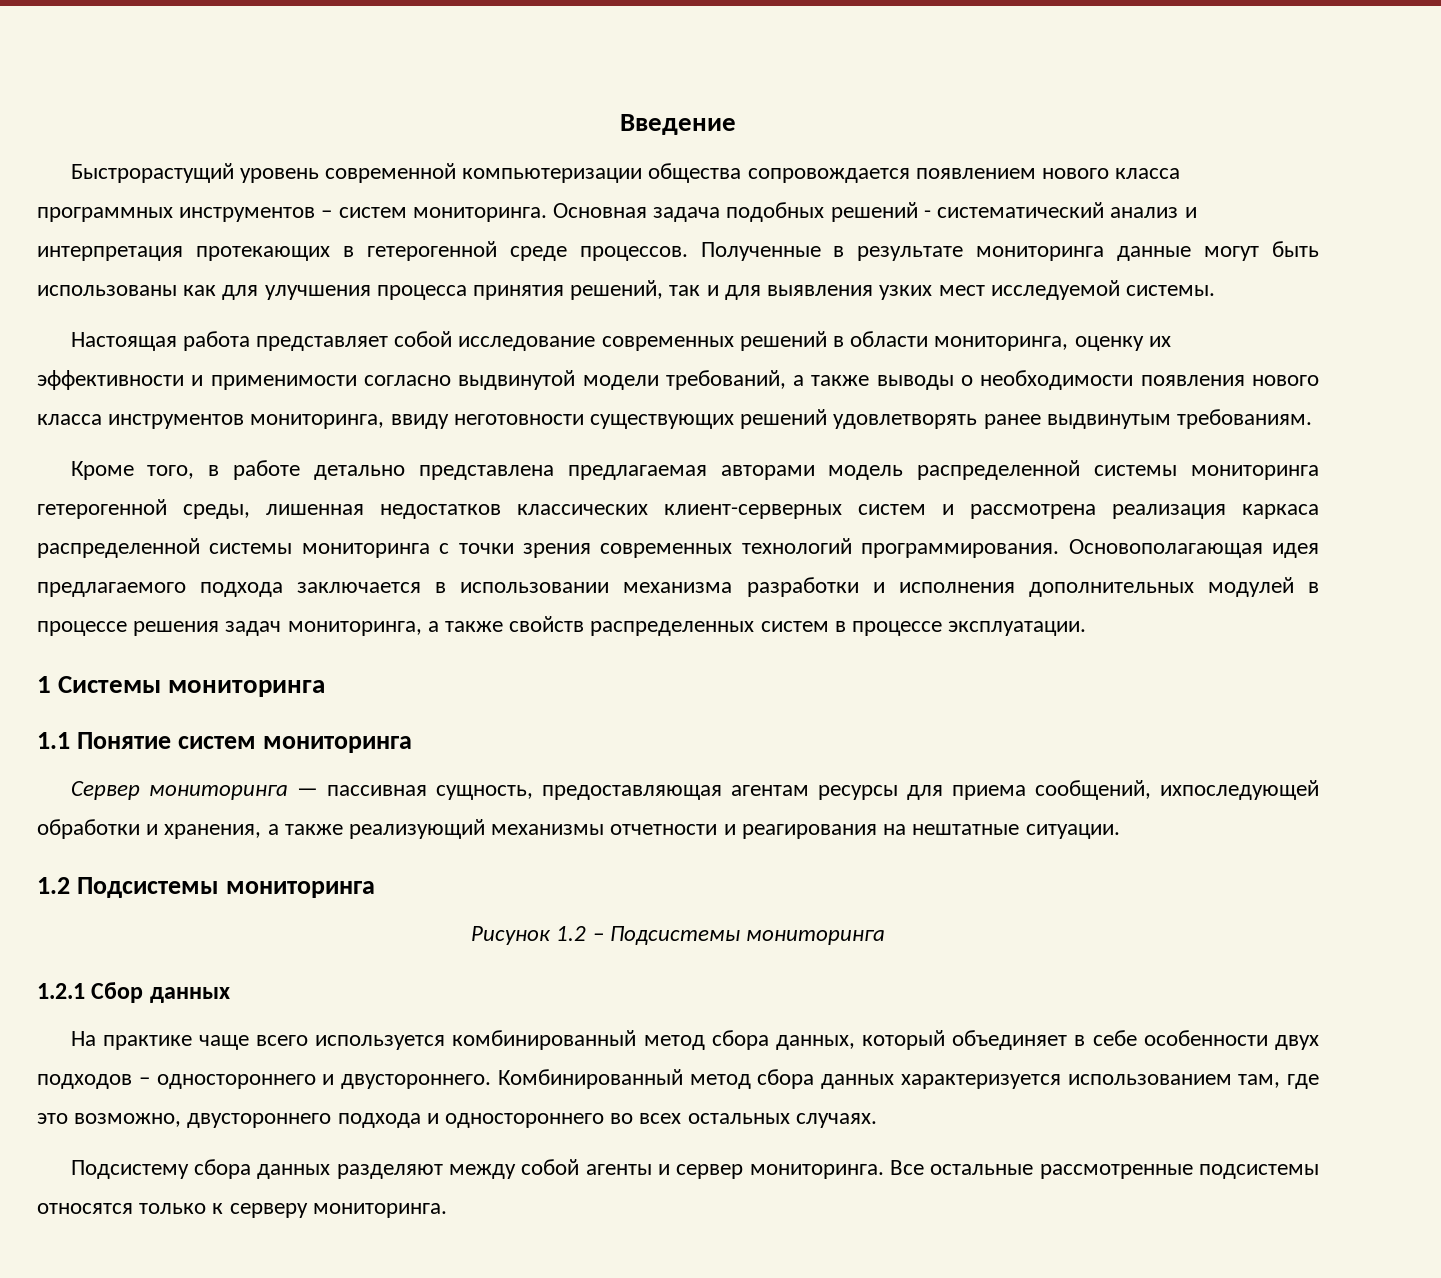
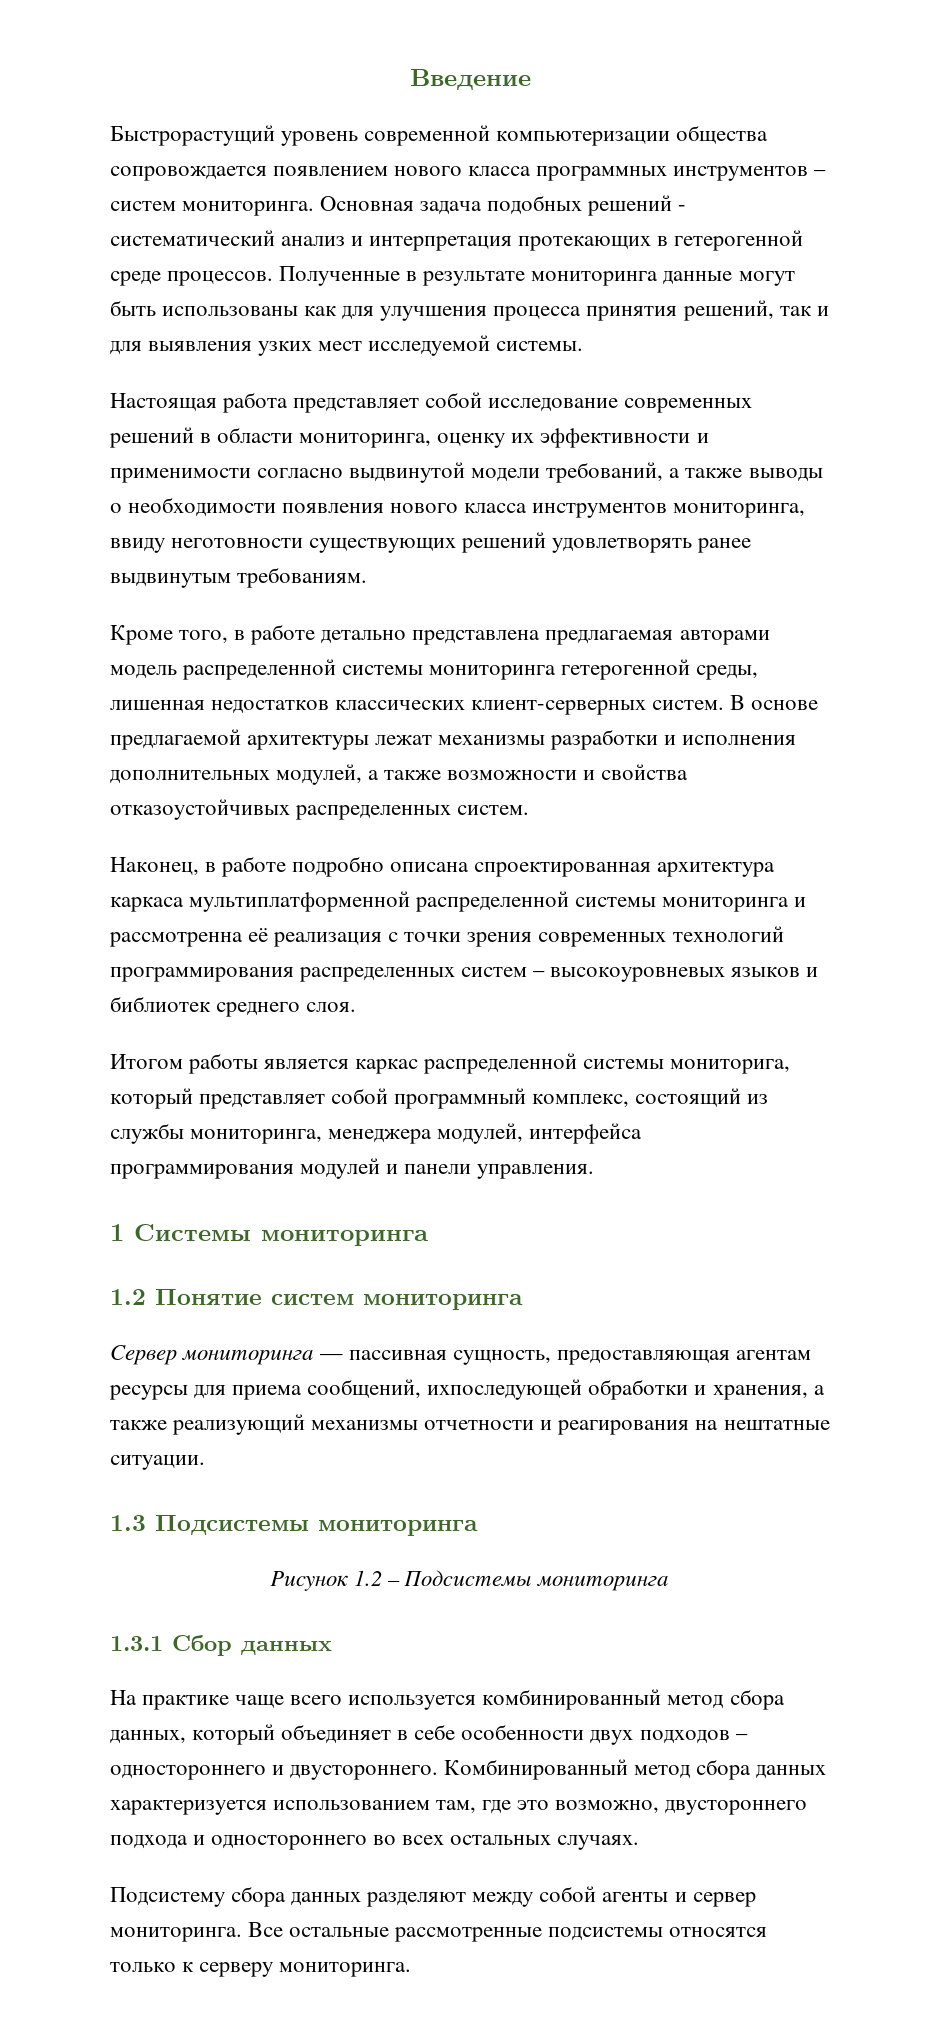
[858,504,1319,519] [37,538,430,558] систем и рассмотрена реализация каркаса распределенной системы мониторинга -> [652,695,819,710] [110,729,797,750] [110,764,689,785] [110,799,530,820] [110,856,776,877] [110,891,807,912] [109,928,383,947] систем. В основе предлагаемой архитектуры лежат механизмы разработки и исполнения дополнительных модулей, а также возможности и свойства отказоустойчивых распределенных систем. // Наконец, в работе подробно описана спроектированная архитектура каркаса мультиплатформенной распределенной системы мониторинга и рассмотренна её реализация
[861,539,1319,558] [37,577,1319,597] [37,616,1087,636] программирования. Основополагающая идея предлагаемого подхода заключается в использовании механизма разработки и исполнения дополнительных модулей в процессе решения задач мониторинга, а также свойств распределенных систем в процессе эксплуатации. -> [110,967,819,982] [110,996,357,1017] [110,1053,791,1074] [110,1088,769,1109] [110,1123,643,1144] [110,1158,595,1179] программирования распределенных систем – высокоуровневых языков и библиотек среднего слоя. // Итогом работы является каркас распределенной системы мониторига, который представляет собой программный комплекс, состоящий из службы мониторинга, менеджера модулей, интерфейса программирования модулей и панели управления.
[37,732,70,749] 1.1 -> [110,1289,146,1305] 1.2
[37,877,70,894] 1.2 -> [110,1515,146,1531] 1.3
[37,983,85,999] 1.2.1 -> [110,1636,163,1651] 1.3.1

